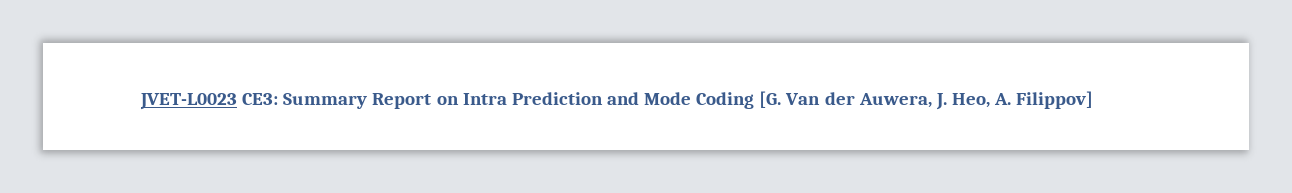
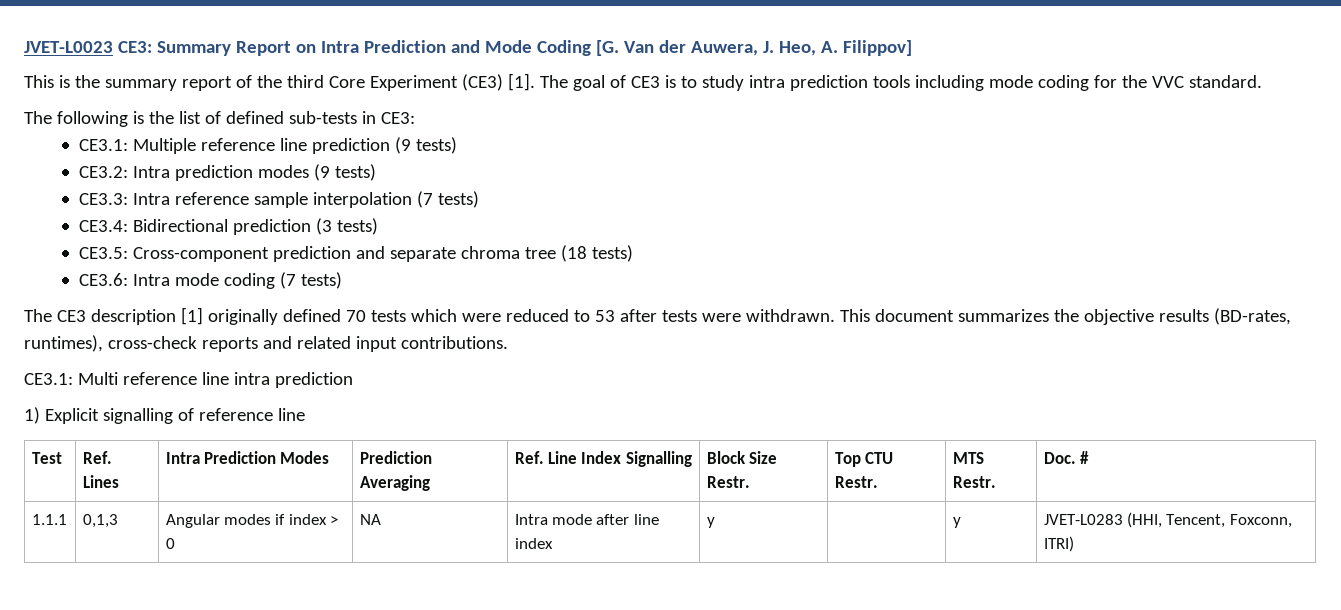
(1094, 100) none -> [24,73,1262,91] [24,111,415,127] [78,137,457,154] [78,164,376,181] [78,191,479,208] [78,218,378,235] [78,245,633,262] [78,272,342,289] [24,307,1291,325] [24,335,508,352] [24,372,353,388] [24,407,305,424] [31,452,62,464] [82,451,112,464] [82,475,119,488] [165,451,330,464] [359,451,432,464] [359,475,430,491] [514,451,692,467] [706,451,778,464] [706,476,750,488] [834,452,894,467] [834,476,878,488] [952,452,984,464] [952,476,996,488] [1043,451,1090,464] [31,514,67,525] [82,514,118,528] [165,514,339,528] [165,538,175,549] [359,514,381,525] [514,514,659,525] [514,538,553,549] [706,517,715,528] [952,517,961,528] [1043,512,1292,528] [1043,536,1074,552] // This is the summary report of the third Core Experiment (CE3) [1]. The goal of CE3 is to study intra prediction tools including mode coding for the VVC standard. // The following is the list of defined sub-tests in CE3: // CE3.1: Multiple reference line prediction (9 tests) // CE3.2: Intra prediction modes (9 tests) // CE3.3: Intra reference sample interpolation (7 tests) // CE3.4: Bidirectional prediction (3 tests) // CE3.5: Cross-component prediction and separate chroma tree (18 tests) // CE3.6: Intra mode coding (7 tests) // The CE3 description [1] originally defined 70 tests which were reduced to 53 after tests were withdrawn. This document summarizes the objective results (BD-rates, runtimes), cross-check reports and related input contributions. // CE3.1: Multi reference line intra prediction // 1) Explicit signalling of reference line // Test | Ref. Lines | Intra Prediction Modes | Prediction Averaging | Ref. Line Index Signalling | Block Size Restr. | Top CTU Restr. | MTS Restr. | Doc. # // 1.1.1 | 0,1,3 | Angular modes if index > 0 | NA | Intra mode after line index | y | | y | JVET-L0283 (HHI, Tencent, Foxconn, ITRI)

